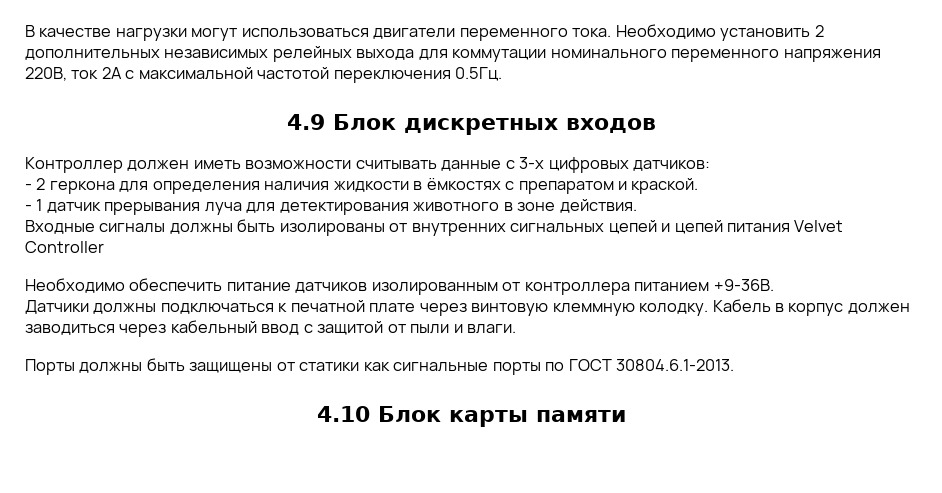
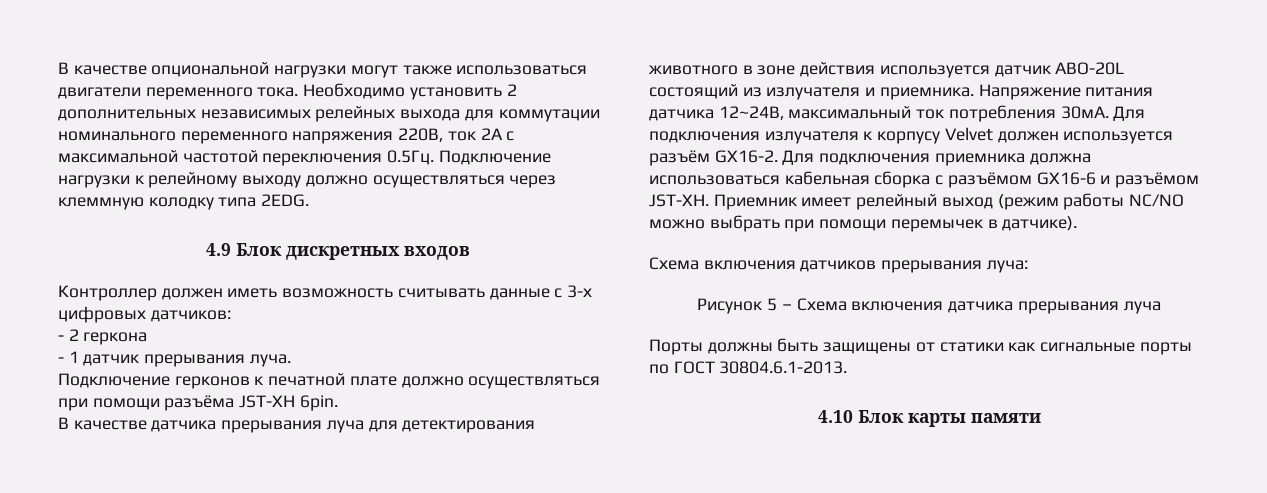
[25,25,112,37] В качестве -> [58,62,270,77] В качестве опциональной
(238, 34) none -> [402,65,452,75] также
(503, 74) none -> [438,150,551,165] [58,172,557,188] [58,194,310,210] Подключение нагрузки к релейному выходу должно осуществляться через клеммную колодку типа 2EDG.
[245,160,352,169] возможности -> [282,288,394,298] возможность
[119,178,699,194] [25,199,101,213] для определения наличия жидкости в ёмкостях с препаратом и краской. // - 1 датчик -> [58,351,291,367] [58,373,601,389] [58,395,338,411] [58,417,217,432] // - 1 датчик прерывания луча. // Подключение герконов к печатной плате должно осуществляться при помощи разъёма JST-XH 6pin. // В качестве датчика
[559,199,637,213] [25,219,844,236] [25,241,104,253] [25,278,774,295] [25,299,910,316] [25,320,517,337] действия. // Входные сигналы должны быть изолированы от внутренних сигнальных цепей и цепей питания Velvet Controller // Необходимо обеспечить питание датчиков изолированным от контроллера питанием +9-36В. // Датчики должны подключаться к печатной плате через винтовую клеммную колодку. Кабель в корпус должен заводиться через кабельный ввод с защитой от пыли и влаги. -> [800,62,1125,78] [649,84,1154,100] [649,105,1146,122] [649,127,1174,144] [649,150,1091,166] [649,171,1200,188] [649,193,1185,210] [649,215,1078,232] [649,257,1028,273] [697,298,1161,314] действия используется датчик ABO-20L состоящий из излучателя и приемника. Напряжение питания датчика 12~24В, максимальный ток потребления 30мА. Для подключения излучателя к корпусу Velvet должен используется разъём GX16-2. Для подключения приемника должна использоваться кабельная сборка с разъёмом GX16-6 и разъёмом JST-XH. Приемник имеет релейный выход (режим работы NC/NO можно выбрать при помощи перемычек в датчике). // Схема включения датчиков прерывания луча: // Рисунок 5 – Схема включения датчика прерывания луча

